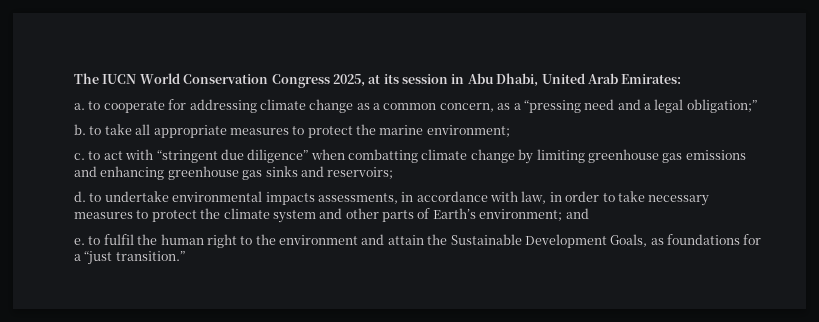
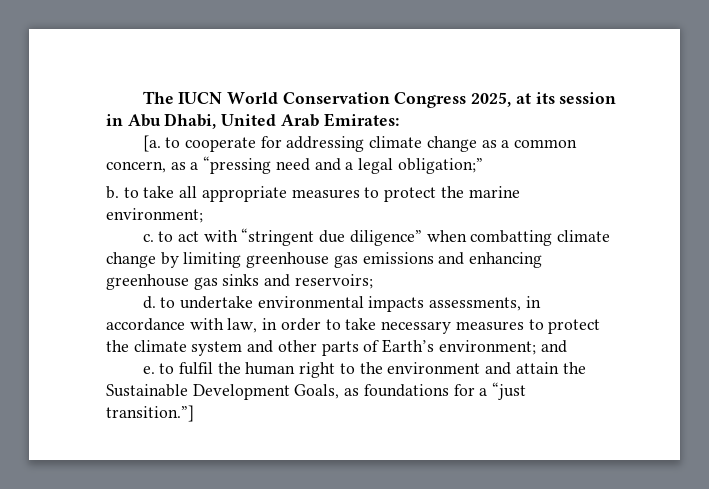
[74,103,85,110] a. -> [142,135,161,152] [a.
[115,251,185,261] transition.” -> [106,405,194,422] transition.”]

